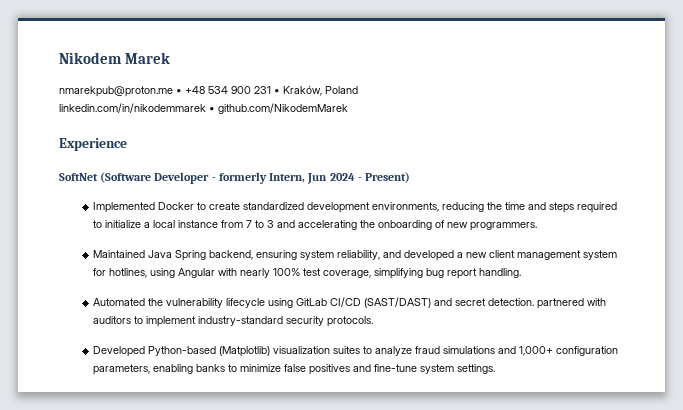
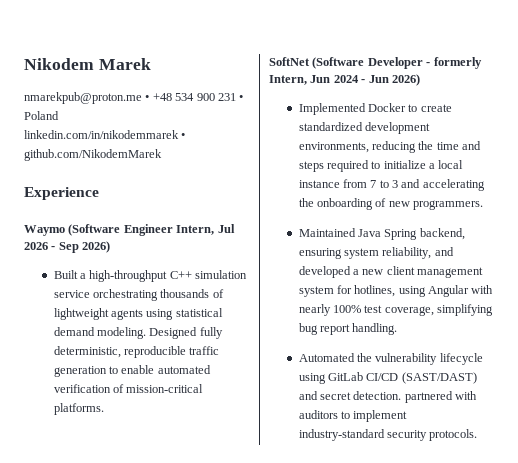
[283,86,322,96] Kraków, -> (244, 98) none
(127, 144) none -> [24,224,235,236] [24,241,111,253] [53,270,248,282] [53,289,224,301] [53,308,223,320] [53,327,223,339] [53,346,220,358] [53,365,211,377] [53,384,204,393] [53,403,104,415] // Waymo (Software Engineer Intern, Jul 2026 - Sep 2026) // Built a high-throughput C++ simulation service orchestrating thousands of lightweight agents using statistical demand modeling. Designed fully deterministic, reproducible traffic generation to enable automated verification of mission-critical platforms.
[365,172,411,183] Present) -> [368,74,420,86] Jun 2026)
[92,346,618,357] [92,364,495,375] // Developed Python-based (Matplotlib) visualization suites to analyze fraud simulations and 1,000+ configuration parameters, enabling banks to minimize false positives and fine-tune system settings. -> (478, 435) none

